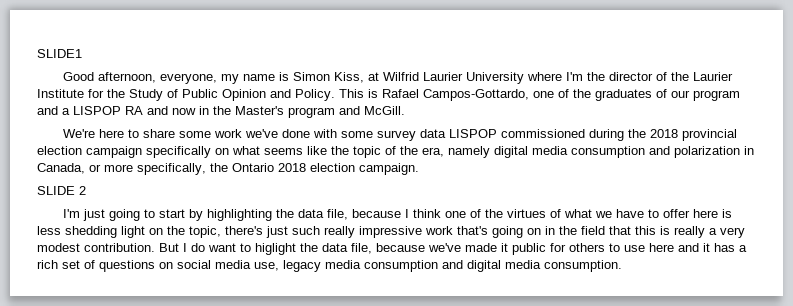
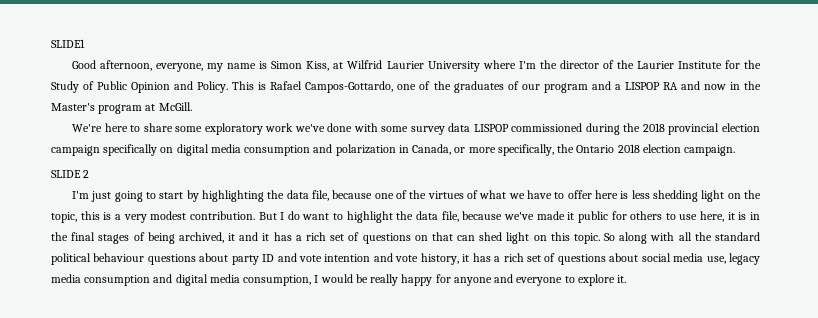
[339,106,360,115] and -> [145,104,156,111] at
(212, 134) none -> [204,123,263,135] exploratory
[232,146,490,158] what seems like the topic of the era, namely -> (174, 150) none
[405,209,442,218] I think -> (373, 194) none
[225,226,631,238] there's just such really impressive work that's going on in the field that -> (77, 217) none
[674,226,705,238] really -> (112, 216) none
[255,243,296,255] higlight -> [346,211,393,223] highlight
[649,243,674,252] here -> [700,211,760,222] [51,232,236,244] here, it is in the final stages of being archived, it
(173, 265) none -> [431,232,761,244] [51,253,639,265] that can shed light on this topic. So along with all the standard political behaviour questions about party ID and vote intention and vote history, it has a rich set of questions about
[544,260,622,272] consumption. -> [243,274,627,286] consumption, I would be really happy for anyone and everyone to explore it.

